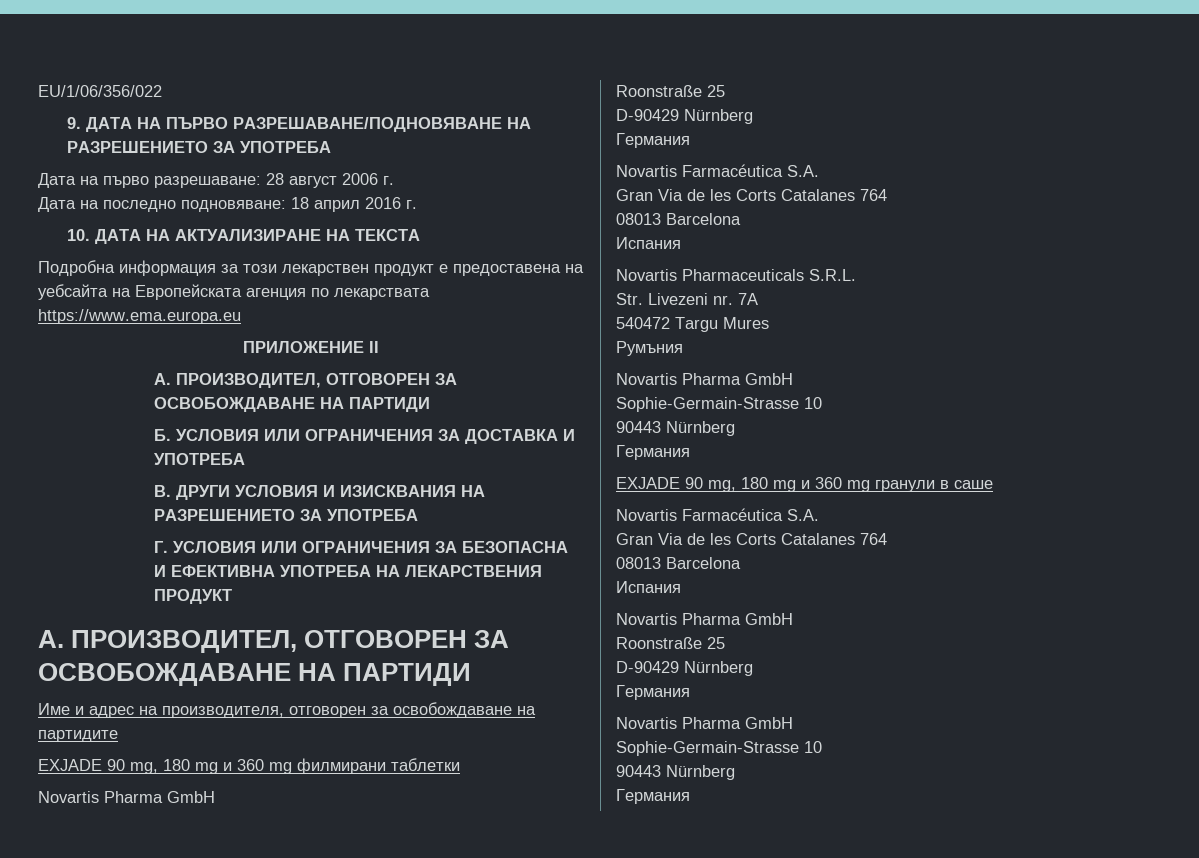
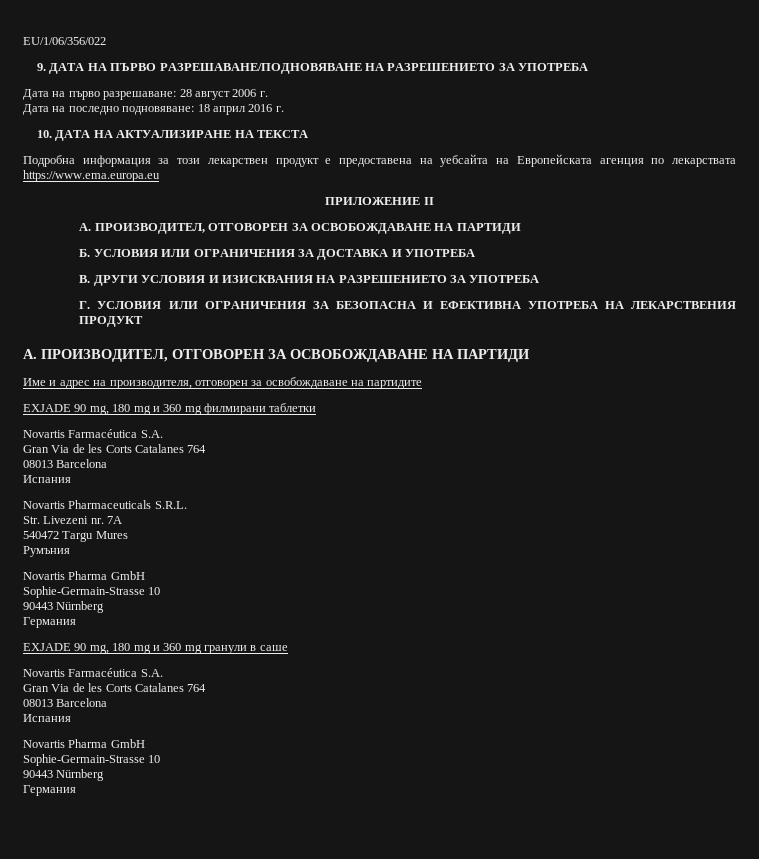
[38,791,215,803] [616,85,725,97] [616,109,753,124] [616,133,690,148] // Novartis Pharma GmbH // Roonstraße 25 // D-90429 Nürnberg // Германия -> (317, 407) none
[616,637,725,649] [616,661,753,676] [616,685,690,700] [616,717,793,729] // Roonstraße 25 // D-90429 Nürnberg // Германия // Novartis Pharma GmbH -> (145, 743) none

